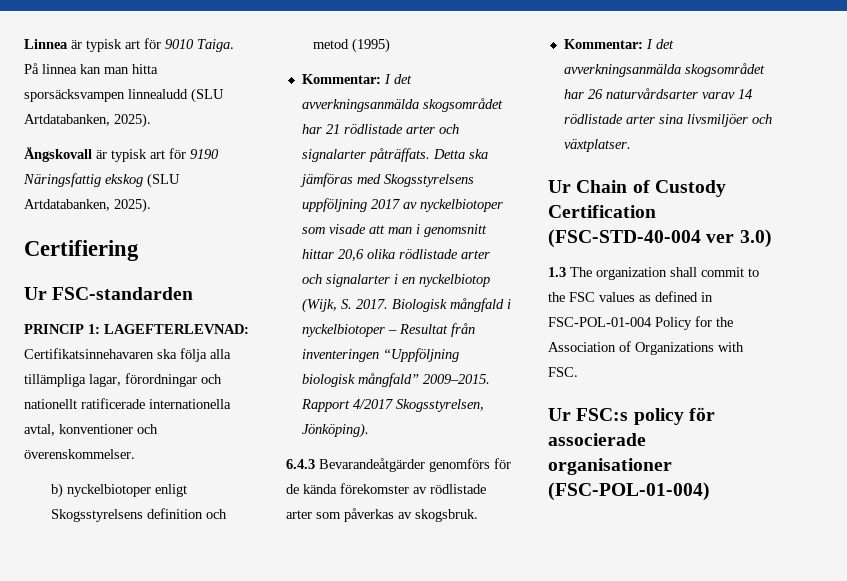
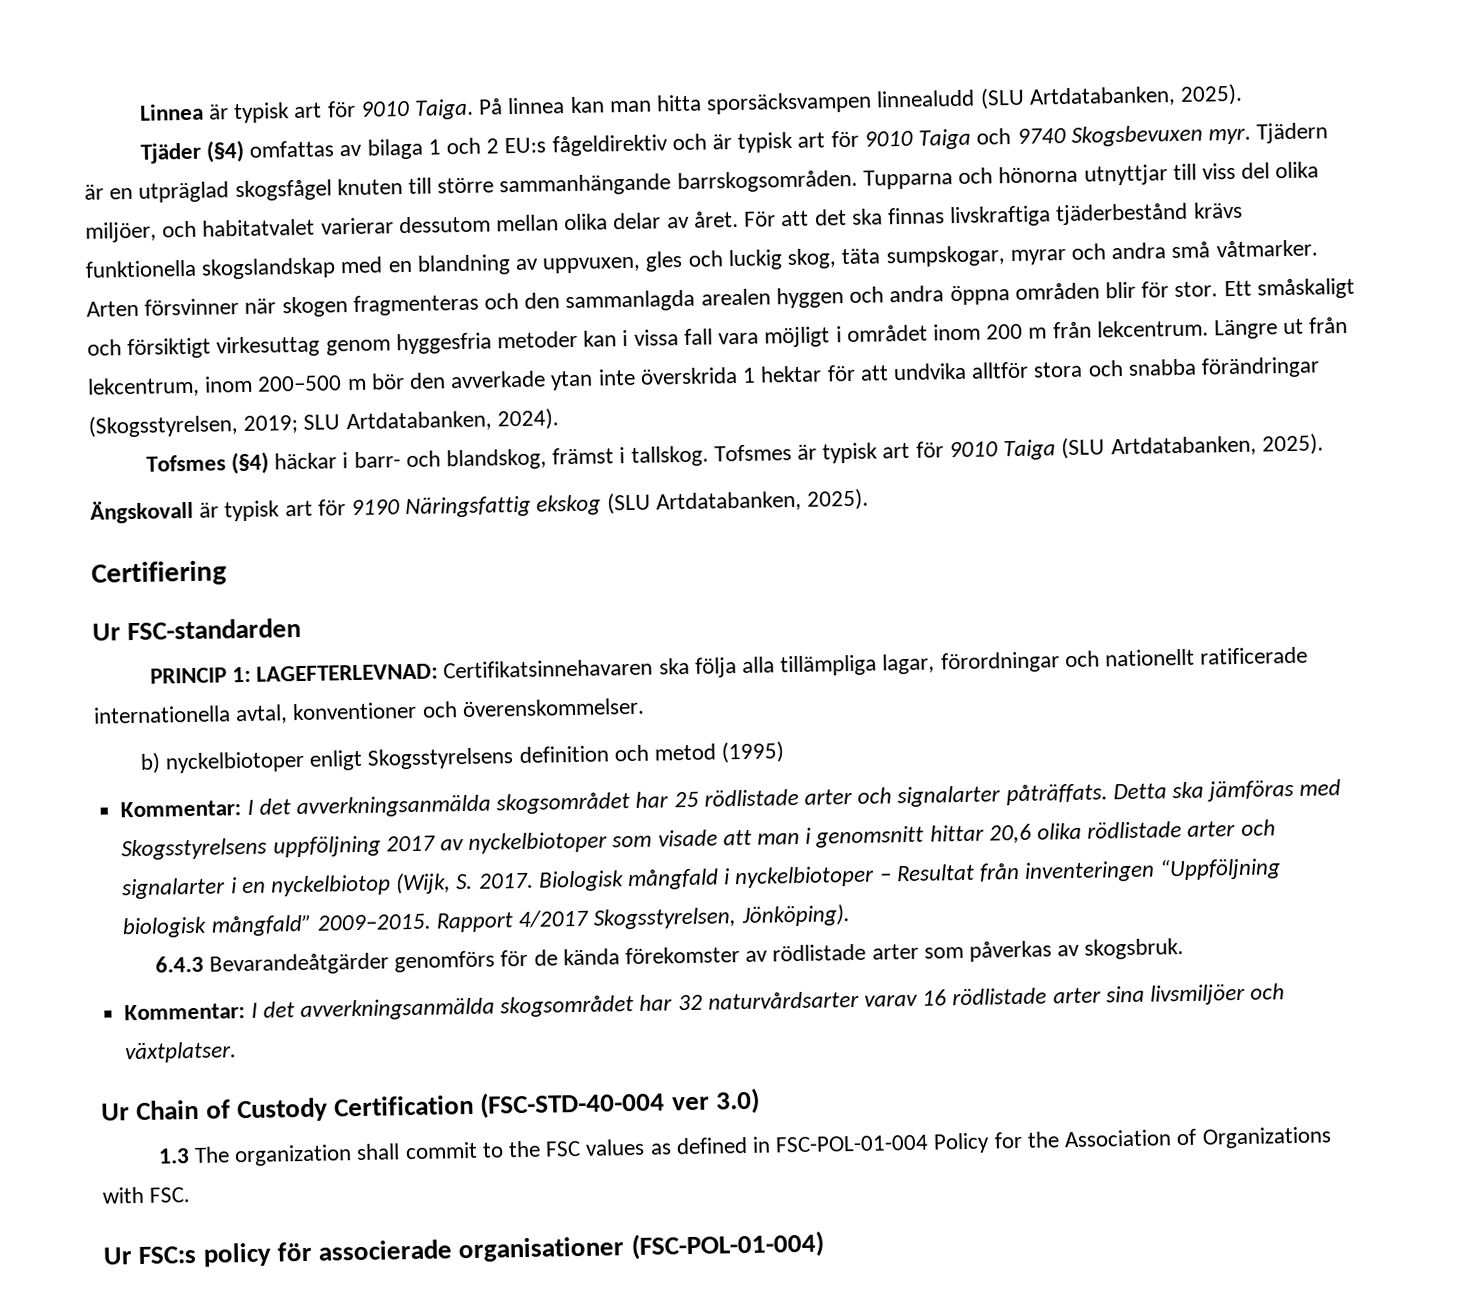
(151, 120) none -> [139,122,1329,164] [84,161,1320,203] [85,201,1243,243] [85,239,1318,280] [86,277,1355,318] [87,316,1349,360] [87,356,1320,398] [88,408,559,438] [145,433,1324,475] // Tjäder (§4) omfattas av bilaga 1 och 2 EU:s fågeldirektiv och är typisk art för 9010 Taiga och 9740 Skogsbevuxen myr. Tjädern är en utpräglad skogsfågel knuten till större sammanhängande barrskogsområden. Tupparna och hönorna utnyttjar till viss del olika miljöer, och habitatvalet varierar dessutom mellan olika delar av året. För att det ska finnas livskraftiga tjäderbestånd krävs funktionella skogslandskap med en blandning av uppvuxen, gles och luckig skog, täta sumpskogar, myrar och andra små våtmarker. Arten försvinner när skogen fragmenteras och den sammanlagda arealen hyggen och andra öppna områden blir för stor. Ett småskaligt och försiktigt virkesuttag genom hyggesfria metoder kan i vissa fall vara möjligt i området inom 200 m från lekcentrum. Längre ut från lekcentrum, inom 200–500 m bör den avverkade ytan inte överskrida 1 hektar för att undvika alltför stora och snabba förändringar (Skogsstyrelsen, 2019; SLU Artdatabanken, 2024). // Tofsmes (§4) häckar i barr- och blandskog, främst i tallskog. Tofsmes är typisk art för 9010 Taiga (SLU Artdatabanken, 2025).
[325,124,340,134] 21 -> [673,791,699,808] 25
[587,89,603,99] 26 -> [677,994,703,1011] 32
[737,89,752,99] 14 -> [922,989,948,1006] 16

